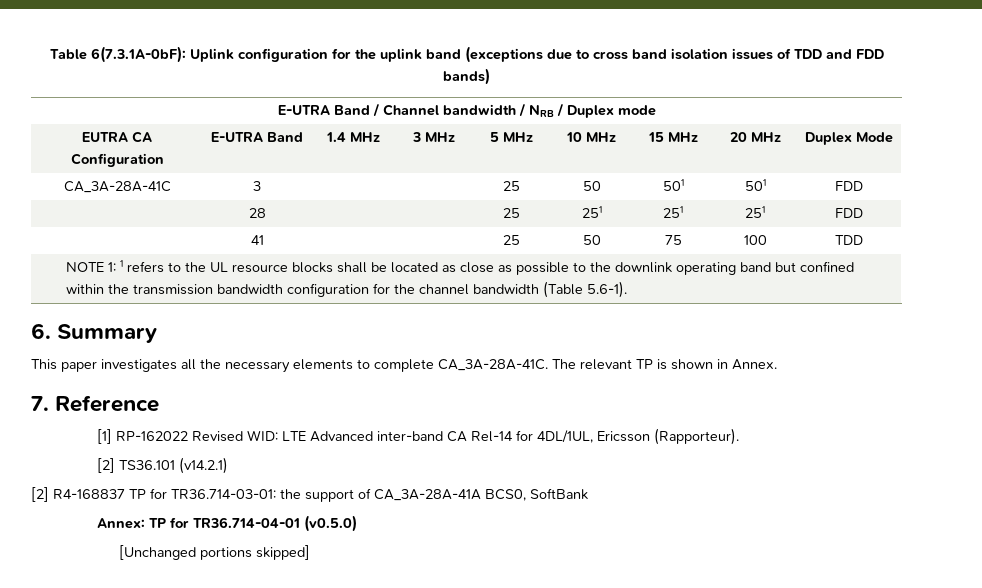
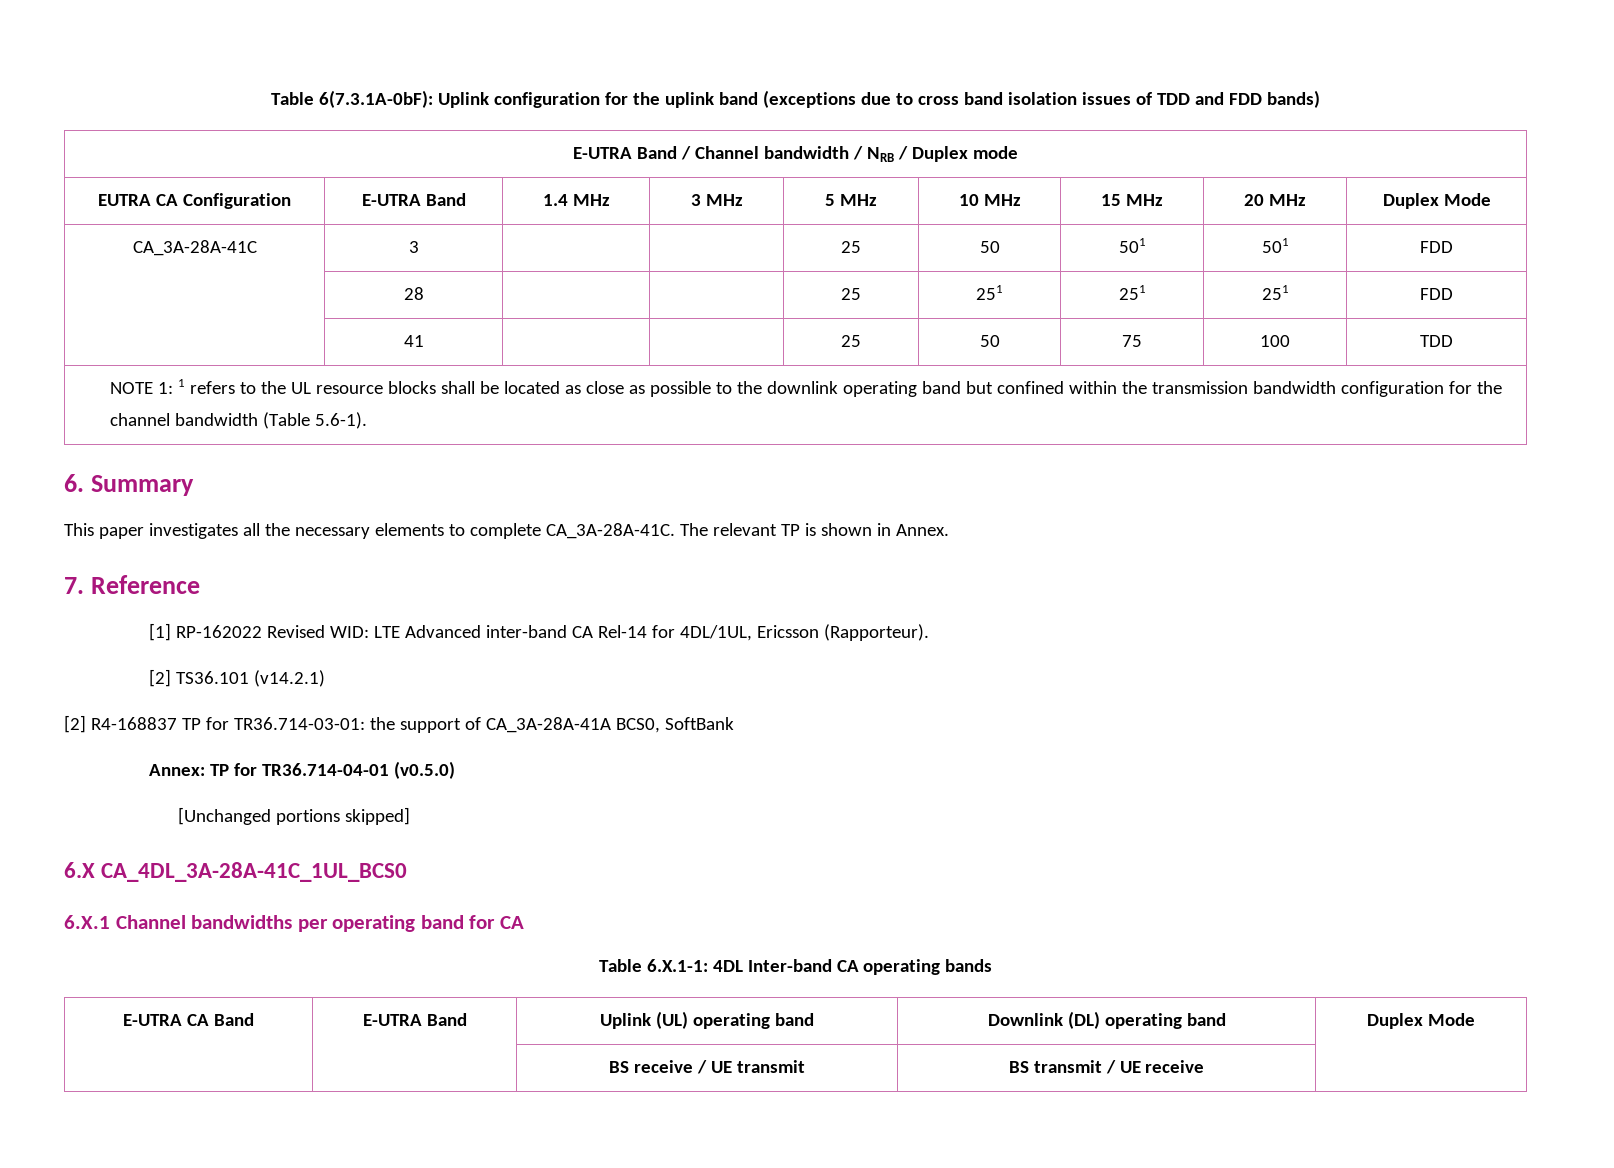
(310, 552) none -> [64,862,408,882] [64,915,524,932] [598,959,993,975] [123,1013,254,1026] [362,1013,467,1026] [600,1011,814,1029] [987,1011,1226,1029] [1367,1013,1475,1029] [609,1060,805,1074] [1008,1060,1205,1074] // 6.X CA_4DL_3A-28A-41C_1UL_BCS0 // 6.X.1 Channel bandwidths per operating band for CA // Table 6.X.1-1: 4DL Inter-band CA operating bands // E-UTRA CA Band | E-UTRA Band | Uplink (UL) operating band | Downlink (DL) operating band | Duplex Mode // | | BS receive / UE transmit | BS transmit / UE receive |

